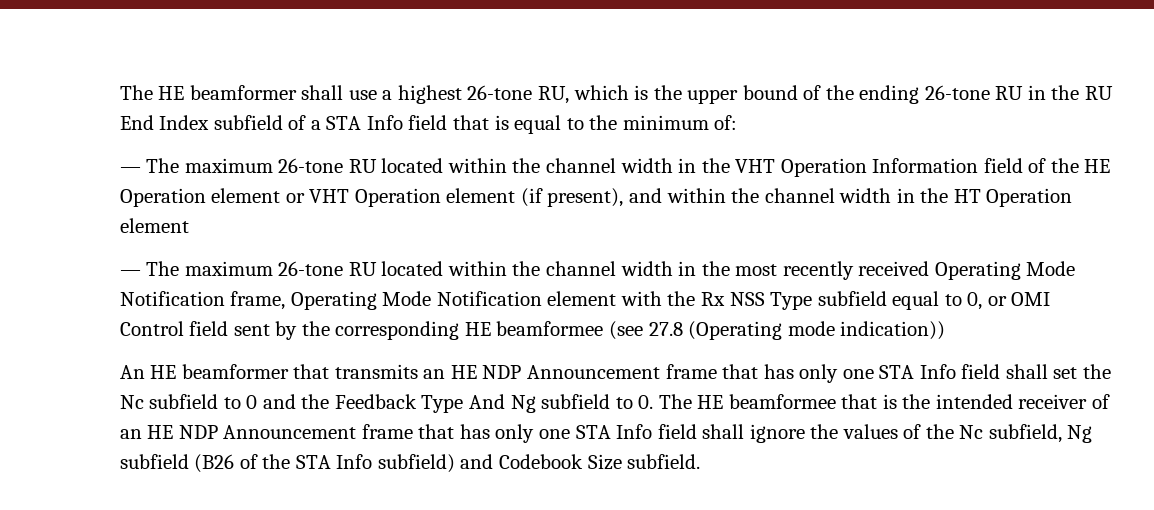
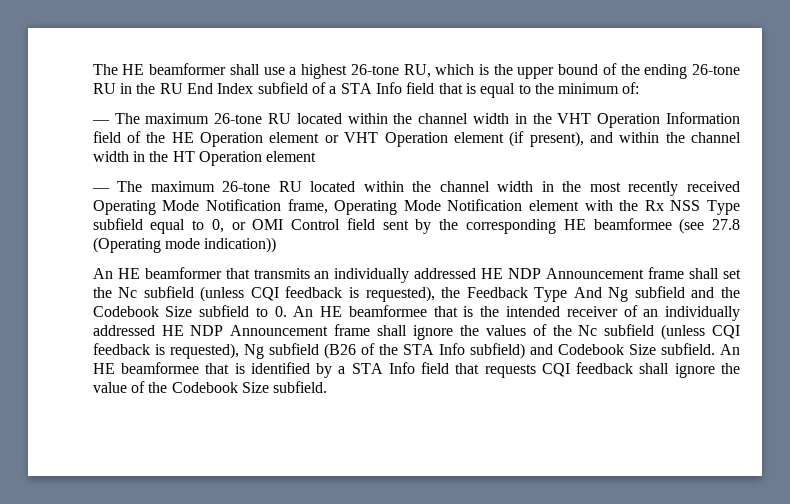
[450,364,1001,383] HE NDP Announcement frame that has only one STA Info field -> [334,267,685,283] individually addressed HE NDP Announcement frame
[223,394,296,409] to 0 and -> [200,286,435,302] (unless CQI feedback is requested),
(611, 401) none -> [691,287,741,298] [92,305,250,317] and the Codebook Size subfield
[658,394,692,409] The -> [293,306,314,317] An
[147,424,697,443] HE NDP Announcement frame that has only one STA Info field -> [664,306,740,321] [92,324,371,336] individually addressed HE NDP Announcement frame
[988,424,1062,443] subfield, -> [604,324,741,340] [92,343,239,359] subfield (unless CQI feedback is requested),
(701, 461) none -> [720,344,741,355] [92,362,740,378] [92,381,328,393] An HE beamformee that is identified by a STA Info field that requests CQI feedback shall ignore the value of the Codebook Size subfield.

